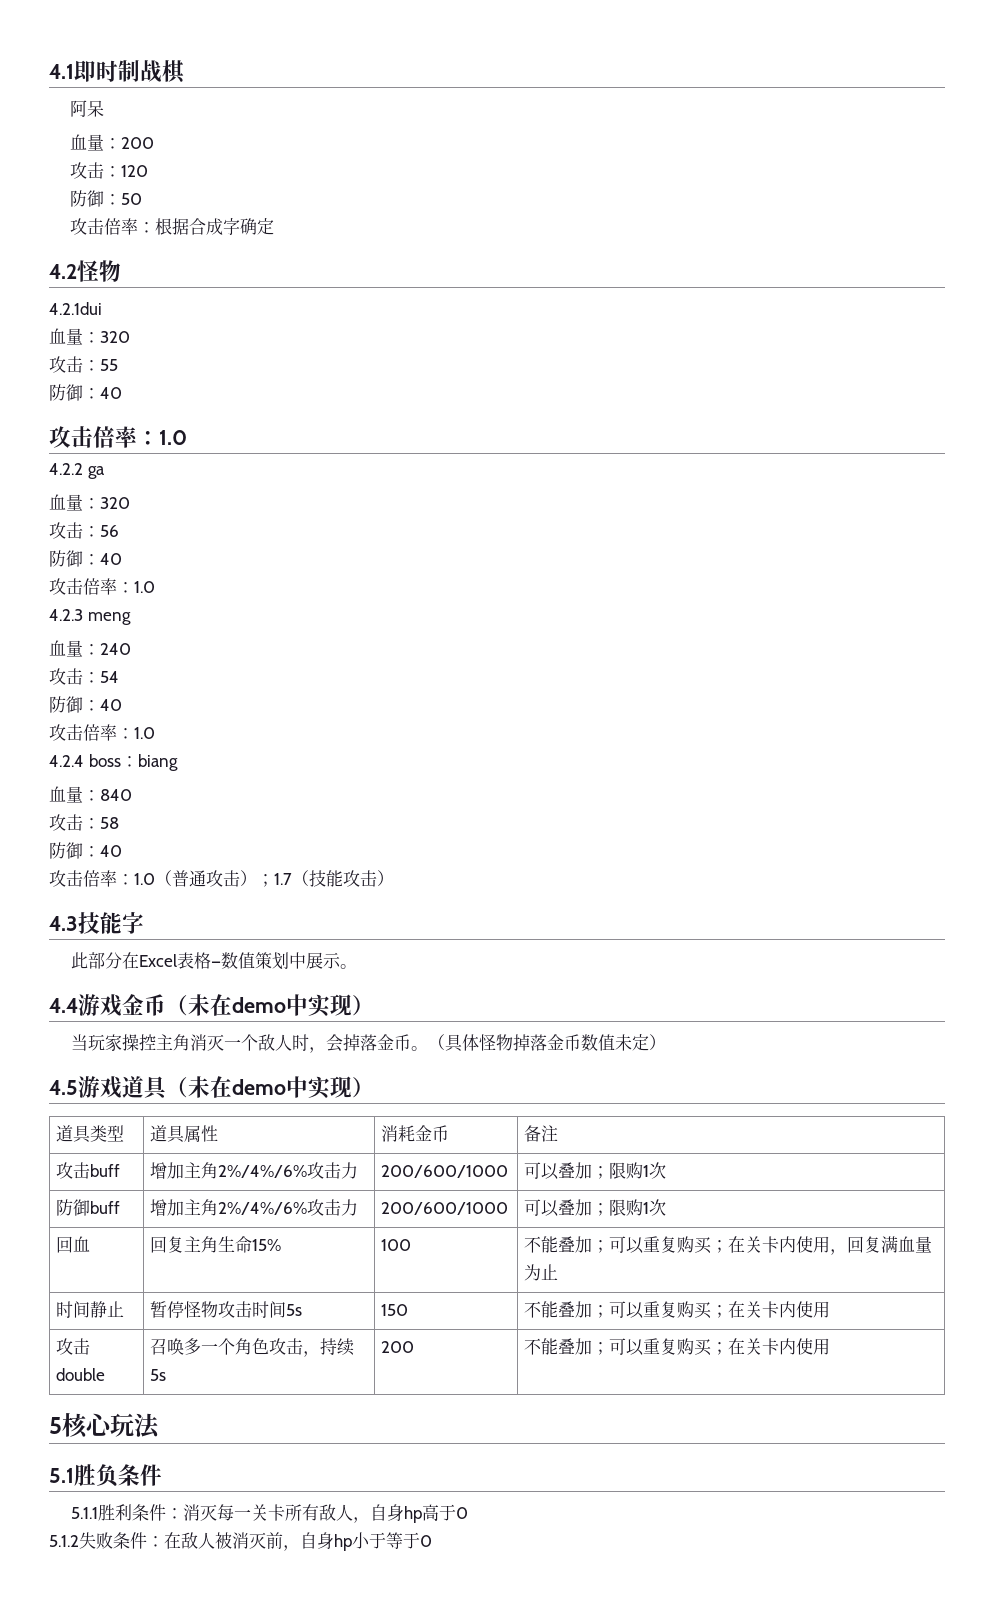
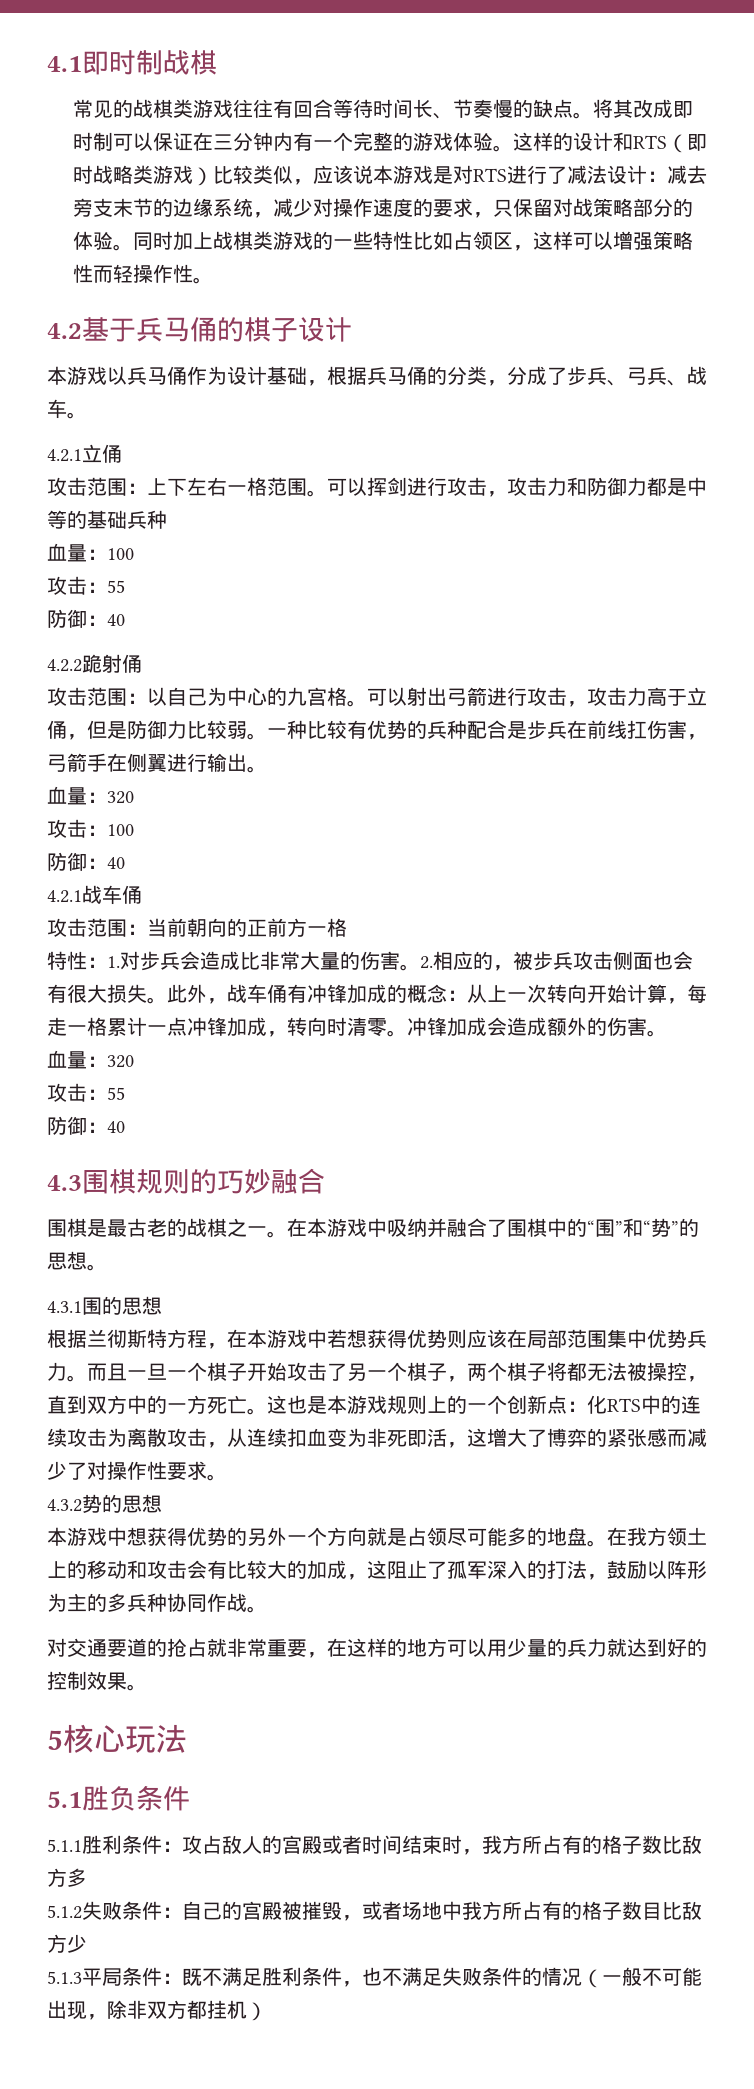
[70,100,105,117] [70,134,155,151] [70,162,149,179] [70,190,143,207] [70,218,275,235] [49,260,121,282] [49,302,102,315] 阿呆 // 血量：200 // 攻击：120 // 防御：50 // 攻击倍率：根据合成字确定 // 4.2怪物 // 4.2.1dui -> [72,99,693,119] [72,132,707,153] [72,165,707,186] [72,198,693,218] [72,231,693,251] [72,264,213,284] [47,317,352,342] [47,366,707,386] [47,399,87,419] [47,444,122,463] [47,477,707,497] [47,510,167,529] [47,543,134,562] [47,576,125,595] [47,609,125,628] [47,654,142,673] [47,687,707,707] [47,720,707,740] [47,753,267,773] [47,786,134,805] [47,819,134,838] [47,852,125,871] [47,885,142,905] [47,918,347,937] [47,951,693,971] [47,984,707,1004] [47,1017,667,1037] 常见的战棋类游戏往往有回合等待时间长、节奏慢的缺点。将其改成即时制可以保证在三分钟内有一个完整的游戏体验。这样的设计和RTS（即时战略类游戏）比较类似，应该说本游戏是对RTS进行了减法设计：减去旁支末节的边缘系统，减少对操作速度的要求，只保留对战策略部分的体验。同时加上战棋类游戏的一些特性比如占领区，这样可以增强策略性而轻操作性。 // 4.2基于兵马俑的棋子设计 // 本游戏以兵马俑作为设计基础，根据兵马俑的分类，分成了步兵、弓兵、战车。 // 4.2.1立俑 // 攻击范围：上下左右一格范围。可以挥剑进行攻击，攻击力和防御力都是中等的基础兵种 // 血量：100 // 攻击：55 // 防御：40 // 4.2.2跪射俑 // 攻击范围：以自己为中心的九宫格。可以射出弓箭进行攻击，攻击力高于立俑，但是防御力比较弱。一种比较有优势的兵种配合是步兵在前线扛伤害，弓箭手在侧翼进行输出。 // 血量：320 // 攻击：100 // 防御：40 // 4.2.1战车俑 // 攻击范围：当前朝向的正前方一格 // 特性：1.对步兵会造成比非常大量的伤害。2.相应的，被步兵攻击侧面也会有很大损失。此外，战车俑有冲锋加成的概念：从上一次转向开始计算，每走一格累计一点冲锋加成，转向时清零。冲锋加成会造成额外的伤害。
[49,426,187,448] [49,463,105,479] [49,494,130,511] [49,522,119,539] [49,550,122,567] [49,578,155,595] [49,609,131,625] [49,640,131,657] [49,668,119,685] [49,696,122,713] [49,724,155,741] [49,754,178,771] [49,786,132,803] [49,814,119,831] [49,842,122,859] [49,870,394,887] [49,912,144,934] [71,952,358,970] [49,994,374,1017] [71,1034,667,1053] [49,1076,374,1100] [56,1125,125,1143] [150,1125,219,1143] [381,1125,450,1142] [524,1125,559,1142] [56,1162,121,1179] [150,1162,359,1179] [381,1165,509,1178] [524,1162,667,1180] [56,1199,121,1216] [150,1199,359,1216] [381,1202,509,1215] [524,1199,667,1217] [56,1236,91,1253] [150,1236,282,1253] [381,1239,412,1251] [524,1236,933,1255] [524,1264,559,1281] [56,1301,125,1318] [150,1301,303,1318] [381,1304,409,1316] [524,1301,831,1319] [56,1338,91,1355] [56,1368,106,1381] [150,1338,355,1357] [150,1369,167,1381] [381,1341,415,1353] [524,1338,831,1356] 攻击倍率：1.0 // 4.2.2 ga // 血量：320 // 攻击：56 // 防御：40 // 攻击倍率：1.0 // 4.2.3 meng // 血量：240 // 攻击：54 // 防御：40 // 攻击倍率：1.0 // 4.2.4 boss：biang // 血量：840 // 攻击：58 // 防御：40 // 攻击倍率：1.0（普通攻击）；1.7（技能攻击） // 4.3技能字 // 此部分在Excel表格—数值策划中展示。 // 4.4游戏金币（未在demo中实现） // 当玩家操控主角消灭一个敌人时，会掉落金币。（具体怪物掉落金币数值未定） // 4.5游戏道具（未在demo中实现） // 道具类型 | 道具属性 | 消耗金币 | 备注 // 攻击buff | 增加主角2%/4%/6%攻击力 | 200/600/1000 | 可以叠加；限购1次 // 防御buff | 增加主角2%/4%/6%攻击力 | 200/600/1000 | 可以叠加；限购1次 // 回血 | 回复主角生命15% | 100 | 不能叠加；可以重复购买；在关卡内使用，回复满血量为止 // 时间静止 | 暂停怪物攻击时间5s | 150 | 不能叠加；可以重复购买；在关卡内使用 // 攻击double | 召唤多一个角色攻击，持续5s | 200 | 不能叠加；可以重复购买；在关卡内使用 -> [47,1168,325,1194] [47,1218,699,1238] [47,1251,107,1271] [47,1296,162,1315] [47,1329,707,1349] [47,1362,707,1382] [47,1395,701,1415] [47,1428,707,1448] [47,1461,227,1481] [47,1494,162,1513] [47,1527,707,1547] [47,1560,707,1580] [47,1593,267,1613] [47,1638,707,1658] [47,1671,147,1691] 4.3围棋规则的巧妙融合 // 围棋是最古老的战棋之一。在本游戏中吸纳并融合了围棋中的“围”和“势”的思想。 // 4.3.1围的思想 // 根据兰彻斯特方程，在本游戏中若想获得优势则应该在局部范围集中优势兵力。而且一旦一个棋子开始攻击了另一个棋子，两个棋子将都无法被操控，直到双方中的一方死亡。这也是本游戏规则上的一个创新点：化RTS中的连续攻击为离散攻击，从连续扣血变为非死即活，这增大了博弈的紧张感而减少了对操作性要求。 // 4.3.2势的思想 // 本游戏中想获得优势的另外一个方向就是占领尽可能多的地盘。在我方领土上的移动和攻击会有比较大的加成，这阻止了孤军深入的打法，鼓励以阵形为主的多兵种协同作战。 // 对交通要道的抢占就非常重要，在这样的地方可以用少量的兵力就达到好的控制效果。
[183,1504,469,1523] [49,1532,432,1551] 消灭每一关卡所有敌人，自身hp高于0 // 5.1.2失败条件：在敌人被消灭前，自身hp小于等于0 -> [182,1835,702,1855] [47,1868,87,1887] [47,1901,702,1921] [47,1934,87,1953] [47,1967,702,1988] [47,2000,267,2021] 攻占敌人的宫殿或者时间结束时，我方所占有的格子数比敌方多 // 5.1.2失败条件：自己的宫殿被摧毁，或者场地中我方所占有的格子数目比敌方少 // 5.1.3平局条件：既不满足胜利条件，也不满足失败条件的情况（一般不可能出现，除非双方都挂机）

